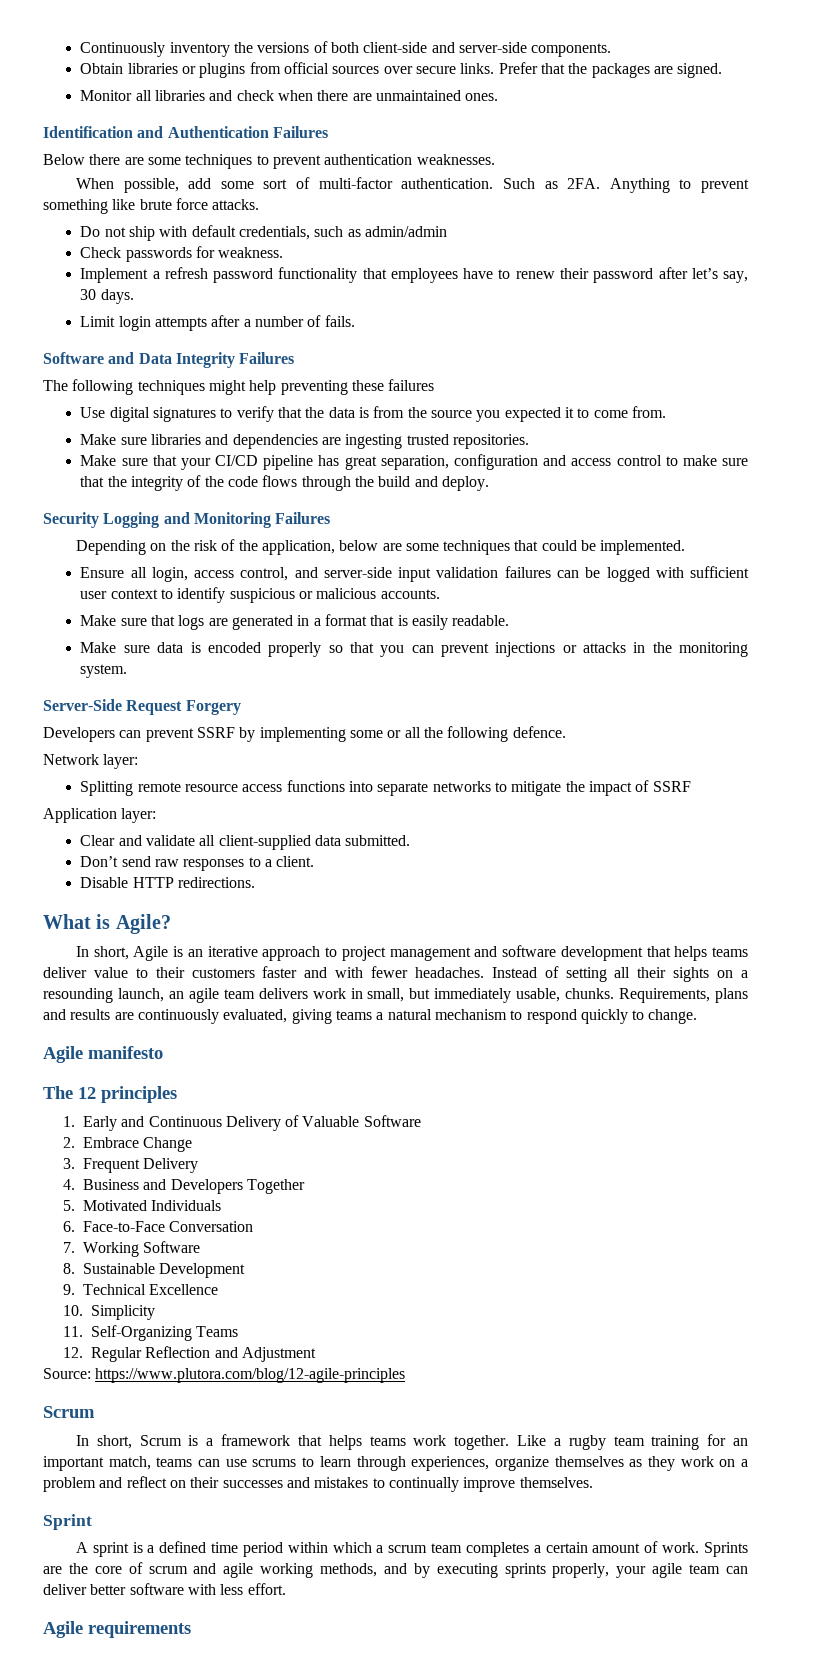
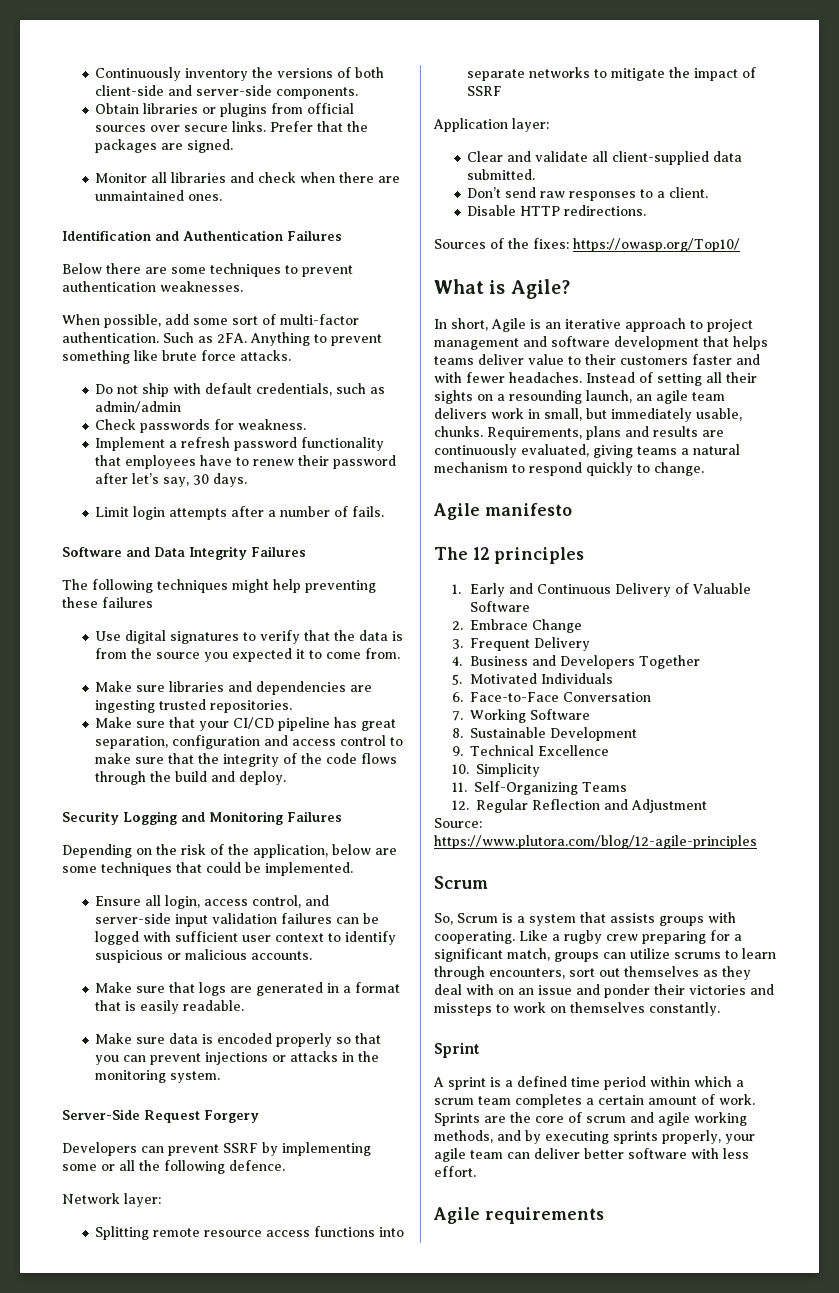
(256, 882) none -> [434,238,740,252] // Sources of the fixes: https://owasp.org/Top10/
[75,1435,132,1449] In short, -> [434,913,453,925] So,
[221,1434,748,1450] [43,1456,748,1471] [43,1476,593,1492] framework that helps teams work together. Like a rugby team training for an important match, teams can use scrums to learn through experiences, organize themselves as they work on a problem and reflect on their successes and mistakes to continually improve themselves. -> [529,912,736,926] [434,930,742,944] [434,948,776,962] [434,966,751,980] [434,984,774,998] [434,1002,720,1016] system that assists groups with cooperating. Like a rugby crew preparing for a significant match, groups can utilize scrums to learn through encounters, sort out themselves as they deal with on an issue and ponder their victories and missteps to work on themselves constantly.

